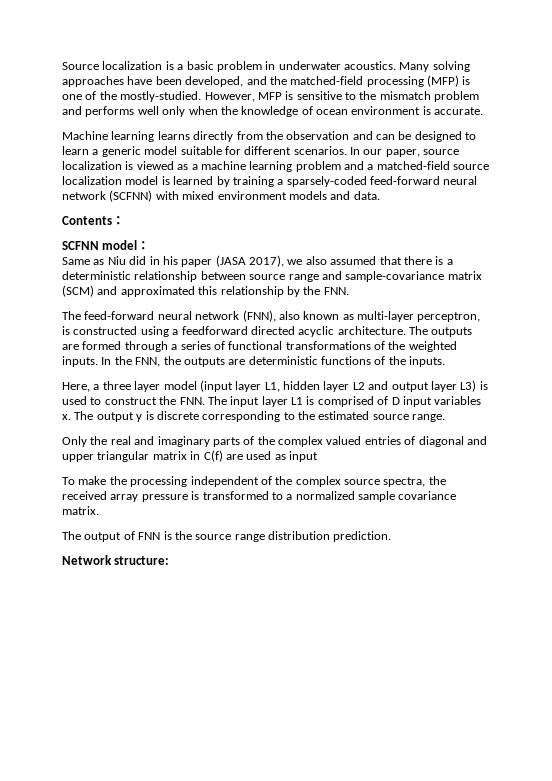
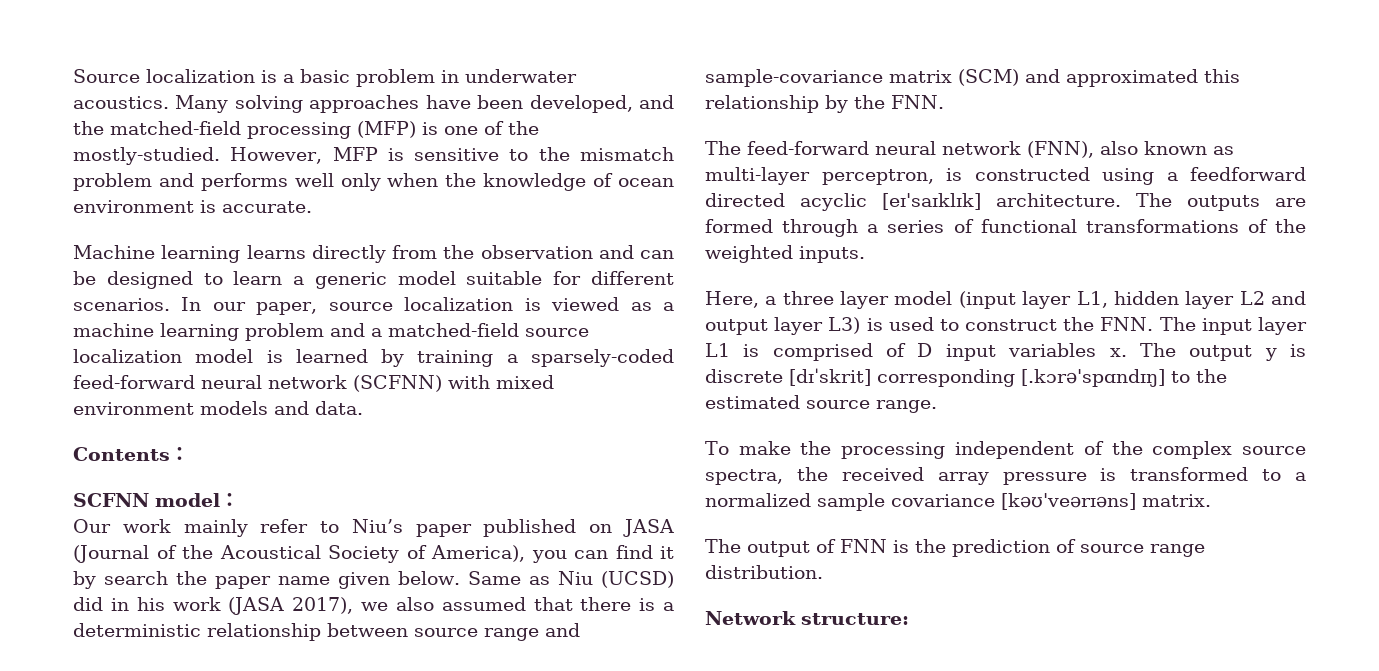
(151, 245) none -> [73,519,674,537] [73,545,674,563] [73,571,461,589] Our work mainly refer to Niu’s paper published on JASA (Journal of the Acoustical Society of America), you can find it by search the paper name given below.
(126, 260) none -> [601,571,674,588] (UCSD)
[181,259,213,267] paper -> [172,597,221,611] work
(335, 331) none -> [882,193,981,210] [eɪ'saɪklɪk]
[101,356,446,367] In the FNN, the outputs are deterministic functions of the inputs. -> (865, 254) none
[202,411,281,422] corresponding -> [789,368,1165,387] [dɪˈskrit] corresponding [.kɔrə'spɑndɪŋ]
[62,436,487,447] [62,450,318,462] // Only the real and imaginary parts of the complex valued entries of diagonal and upper triangular matrix in C(f) are used as input -> (937, 406) none
(457, 495) none -> [1001,493,1136,510] [kəʊ'veərɪəns]
[195,531,392,542] source range distribution prediction. -> [952,539,1205,557] [705,565,823,579] prediction of source range distribution.

